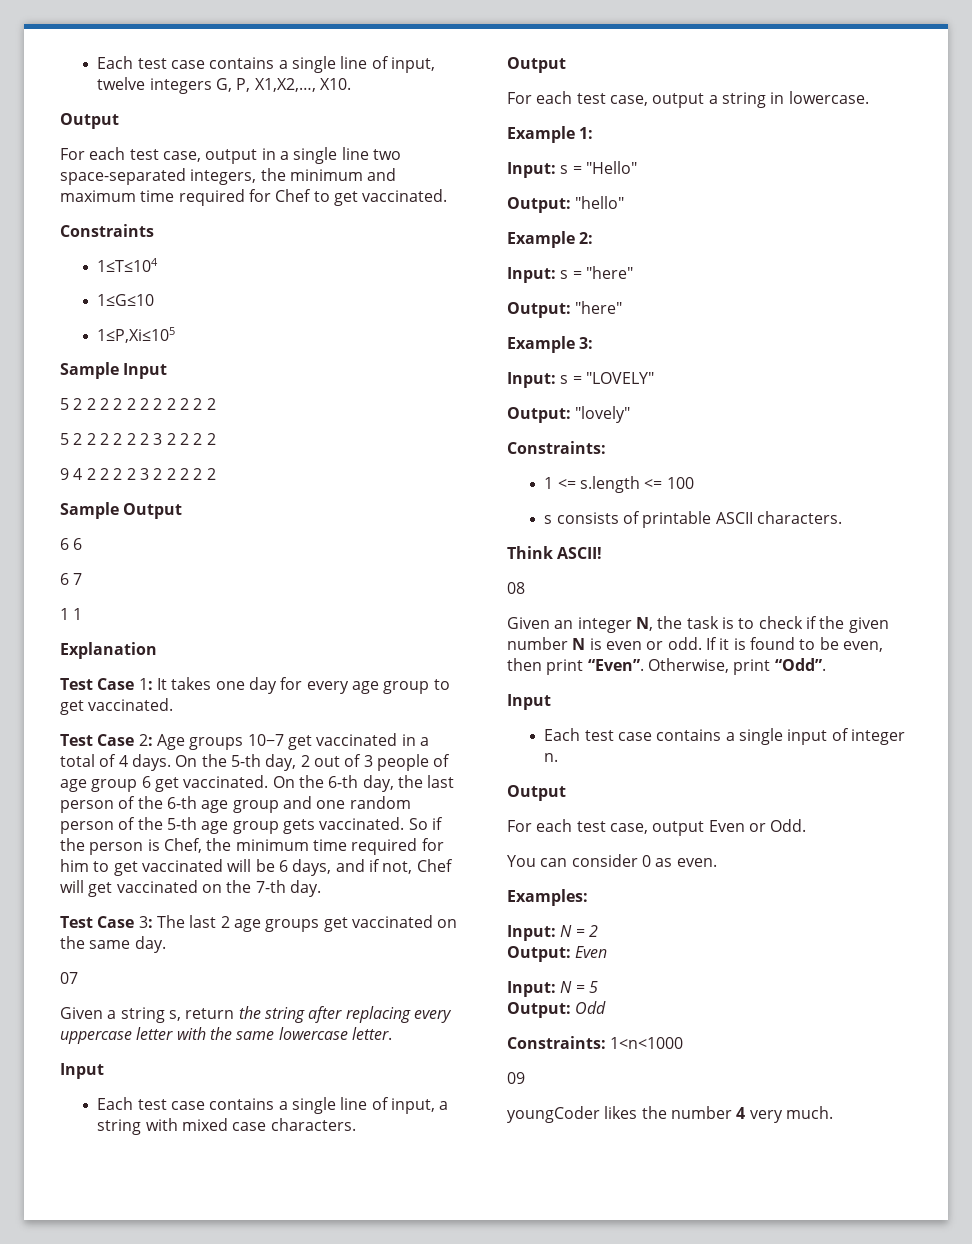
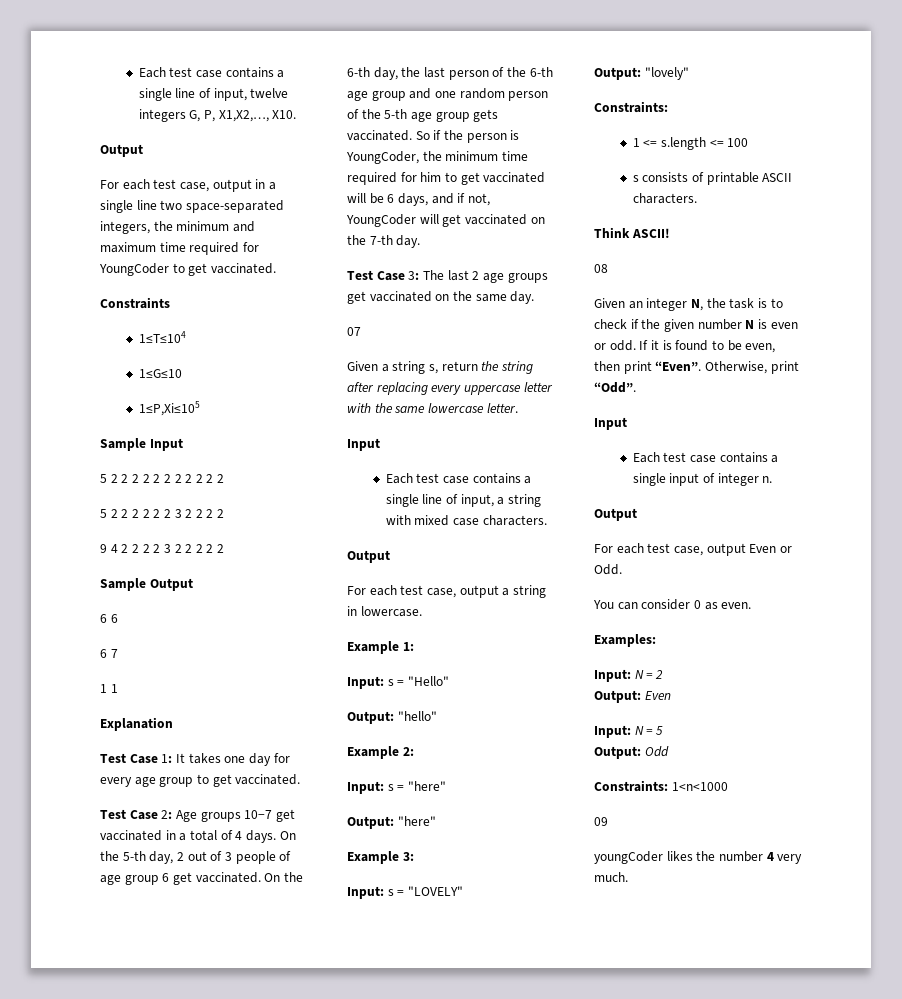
[275,189,312,202] Chef -> [99,263,169,276] YoungCoder
[163,838,202,853] Chef, -> [346,151,419,164] YoungCoder,
[416,859,453,872] Chef -> [346,214,416,227] YoungCoder

